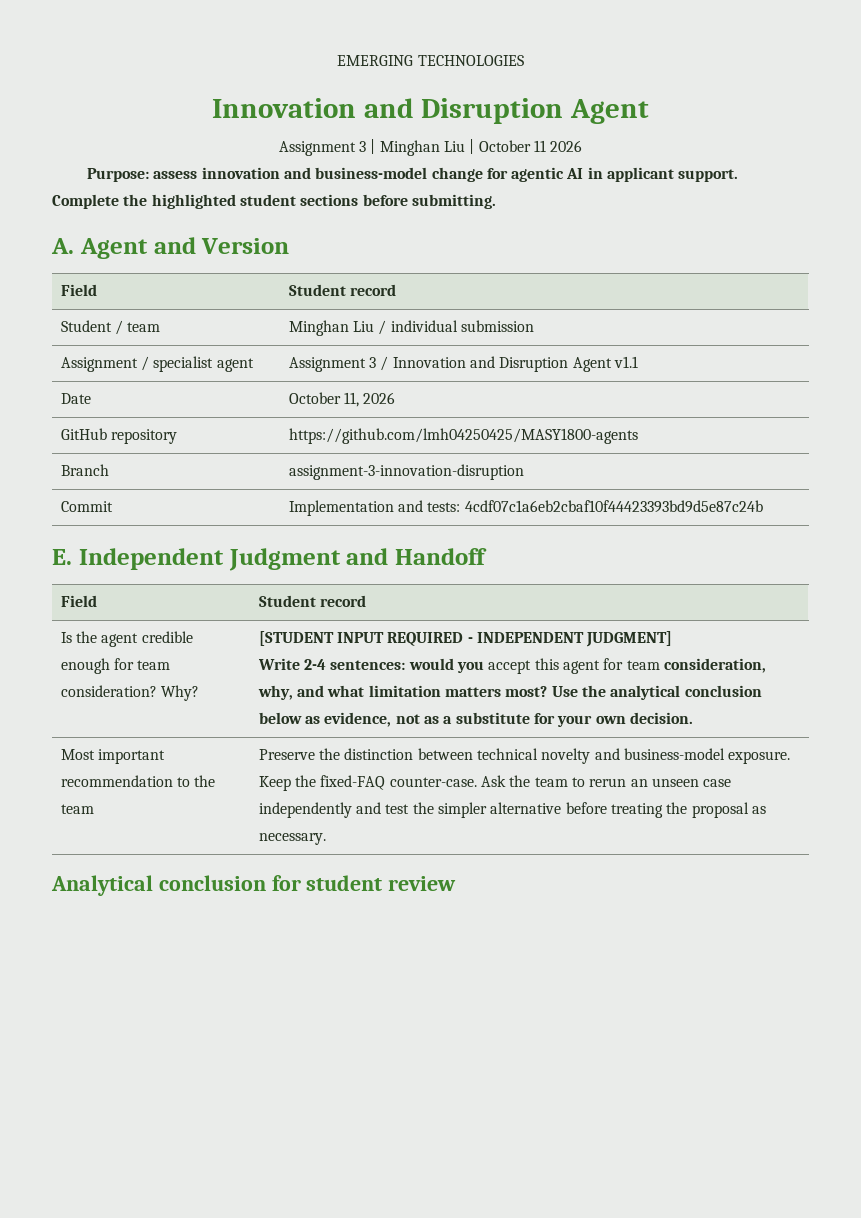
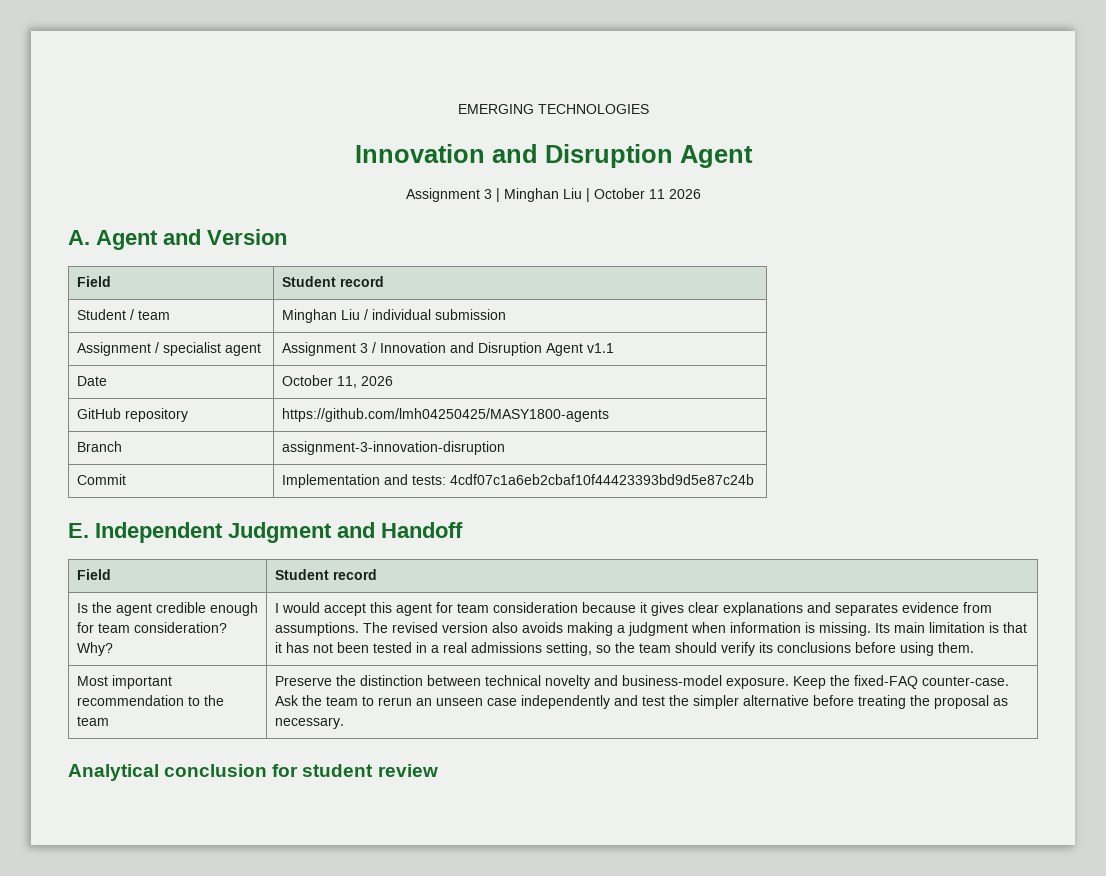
[86,167,739,182] [52,194,496,209] // Purpose: assess innovation and business-model change for agentic AI in applicant support. Complete the highlighted student sections before submitting. -> (701, 194) none
[258,631,673,647] [257,658,485,673] [STUDENT INPUT REQUIRED - INDEPENDENT JUDGMENT] // Write 2-4 sentences: would you -> [274,602,320,613] I would
[663,658,766,673] [257,685,762,700] [258,712,693,727] consideration, why, and what limitation matters most? Use the analytical conclusion below as evidence, not as a substitute for your own decision. -> [492,602,992,616] [274,622,1027,636] [274,642,974,656] consideration because it gives clear explanations and separates evidence from assumptions. The revised version also avoids making a judgment when information is missing. Its main limitation is that it has not been tested in a real admissions setting, so the team should verify its conclusions before using them.

